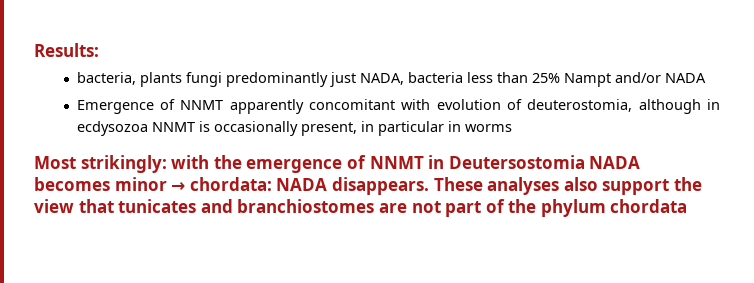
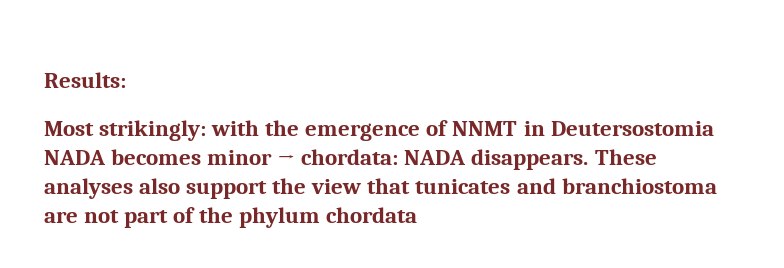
[76,72,706,87] [76,99,720,114] [76,121,512,136] // bacteria, plants fungi predominantly just NADA, bacteria less than 25% Nampt and/or NADA // Emergence of NNMT apparently concomitant with evolution of deuterostomia, although in ecdysozoa NNMT is occasionally present, in particular in worms -> (126, 80) none
[237,199,375,213] branchiostomes -> [561,178,717,194] branchiostoma

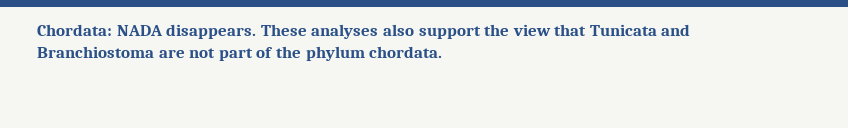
[44,72,126,88] [44,120,714,141] [44,149,399,165] Results: // Most strikingly: with the emergence of NNMT in Deutersostomia NADA becomes minor → chordata: -> [37,24,112,36] Chordata:
[415,178,717,194] tunicates and branchiostoma -> [589,24,691,36] [37,46,154,58] Tunicata and Branchiostoma
[326,207,418,223] chordata -> [369,46,443,58] chordata.

